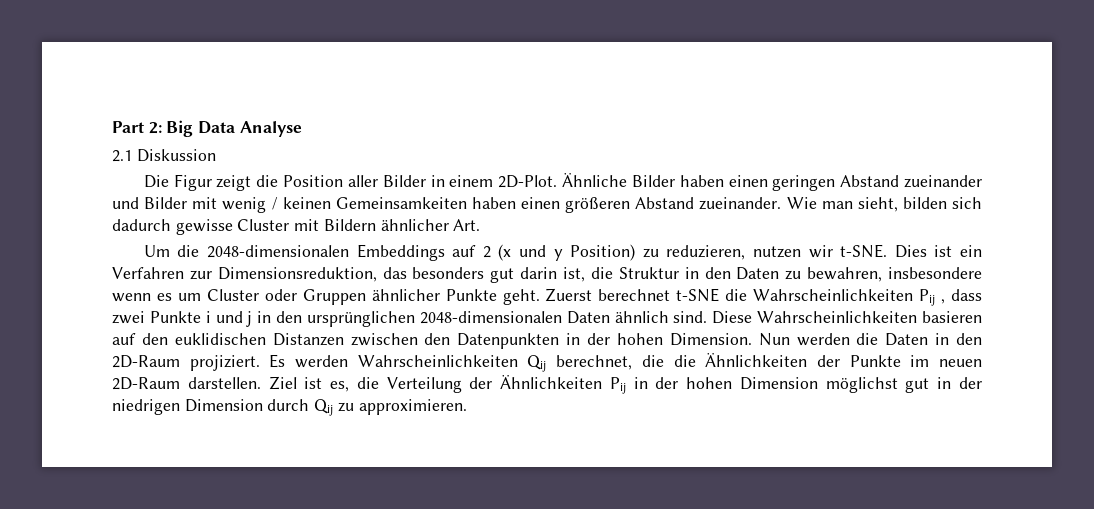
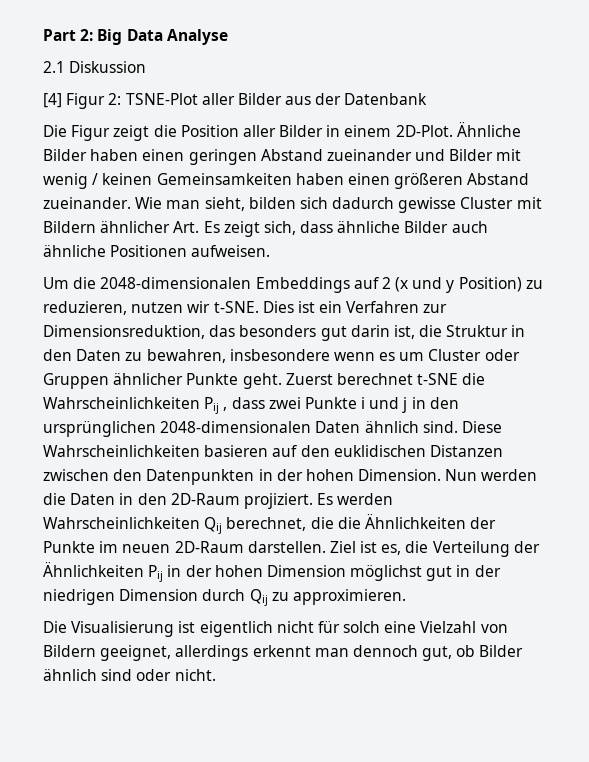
(216, 155) none -> [43,93,428,109] // [4] Figur 2: TSNE-Plot aller Bilder aus der Datenbank
(481, 225) none -> [203,221,488,237] [43,245,271,257] Es zeigt sich, dass ähnliche Bilder auch ähnliche Positionen aufweisen.
(467, 407) none -> [43,621,508,637] [43,645,524,661] [43,669,216,681] // Die Visualisierung ist eigentlich nicht für solch eine Vielzahl von Bildern geeignet, allerdings erkennt man dennoch gut, ob Bilder ähnlich sind oder nicht.

